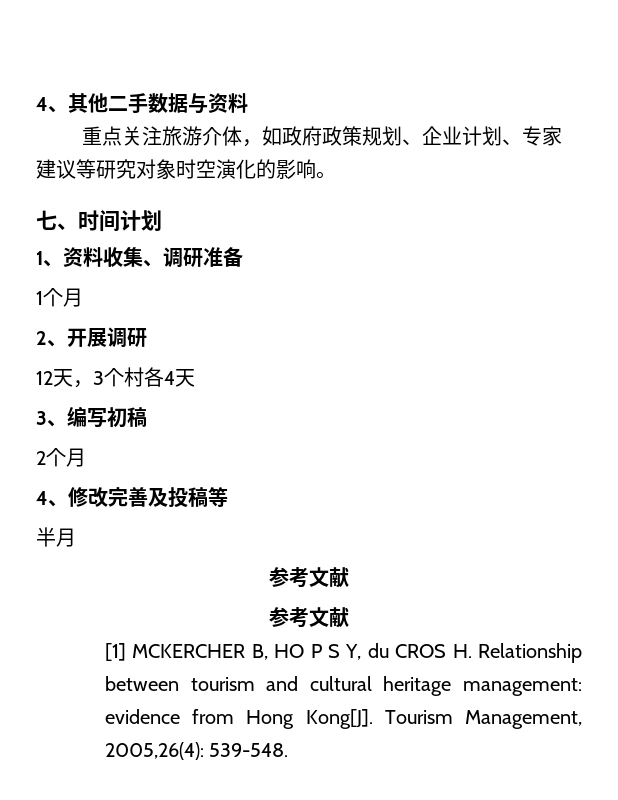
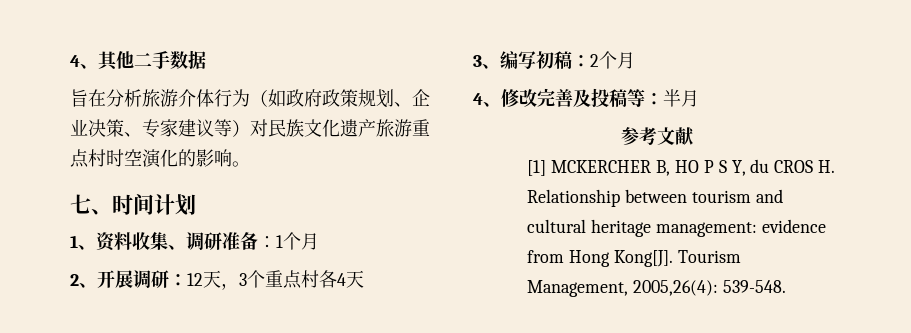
[188,93,248,114] [82,126,163,146] 与资料 // 重点关注 -> [70,89,142,107] // 旨在分析
[242,139,263,147] ， -> [214,89,268,107] 行为（
[462,126,503,146] 计划 -> [88,119,124,137] 决策
[96,159,176,179] 研究对象 -> [232,119,430,137] [70,149,106,168] ）对民族文化遗产旅游重点村
(243, 257) // -> [258,236,276,248] ：
(147, 337) // -> [169,274,187,286] ：
(124, 377) none -> [265,270,302,289] 重点
(147, 417) // -> [572,55,590,67] ：
(228, 497) // -> [645,93,663,105] ：
[269,607,349,628] // 参考文献 -> (694, 136) none

